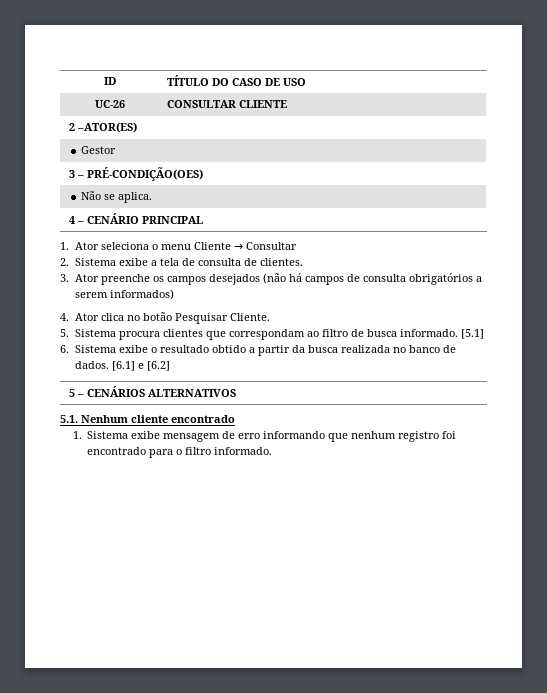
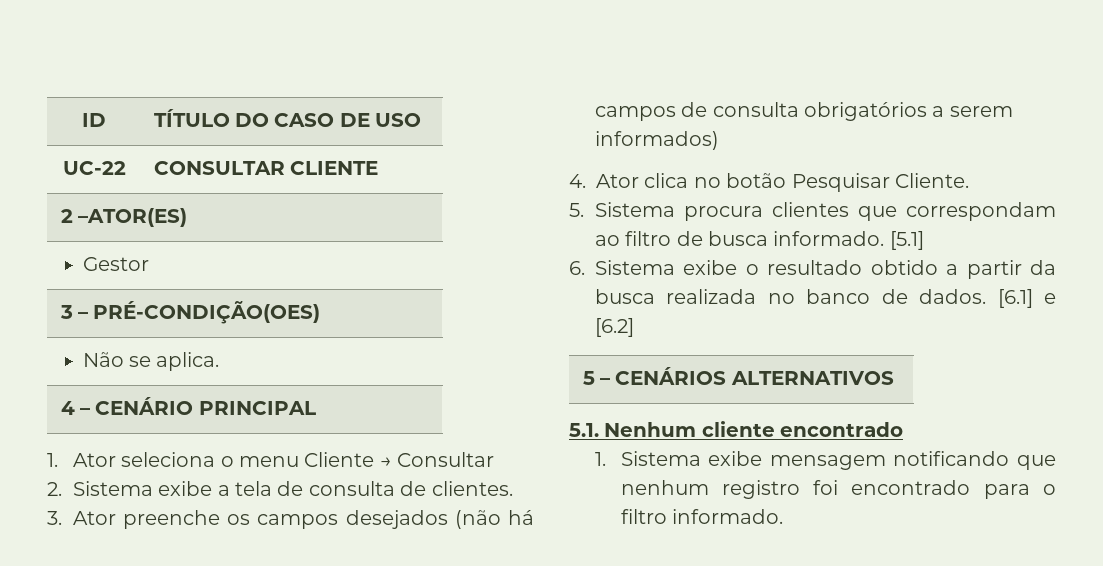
[94,100,125,108] UC-26 -> [62,161,126,175] UC-22
[222,431,326,439] de erro informando -> [893,451,1010,466] notificando

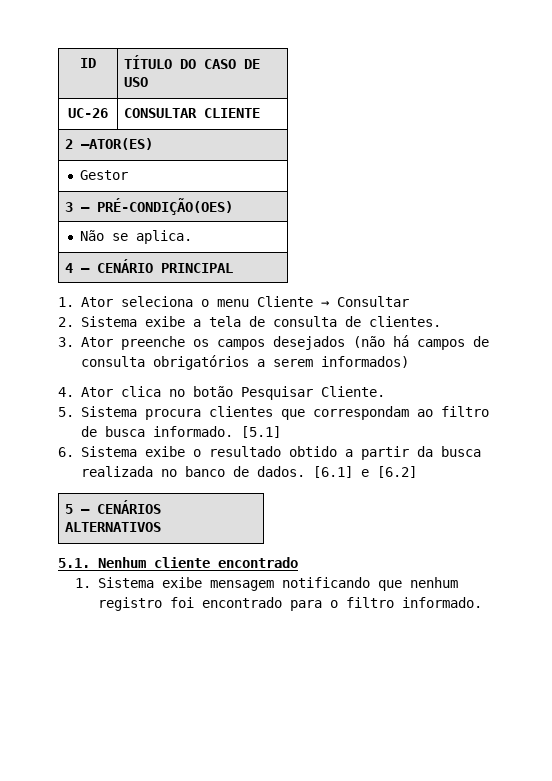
[62,161,126,175] UC-22 -> [68,108,108,118] UC-26

